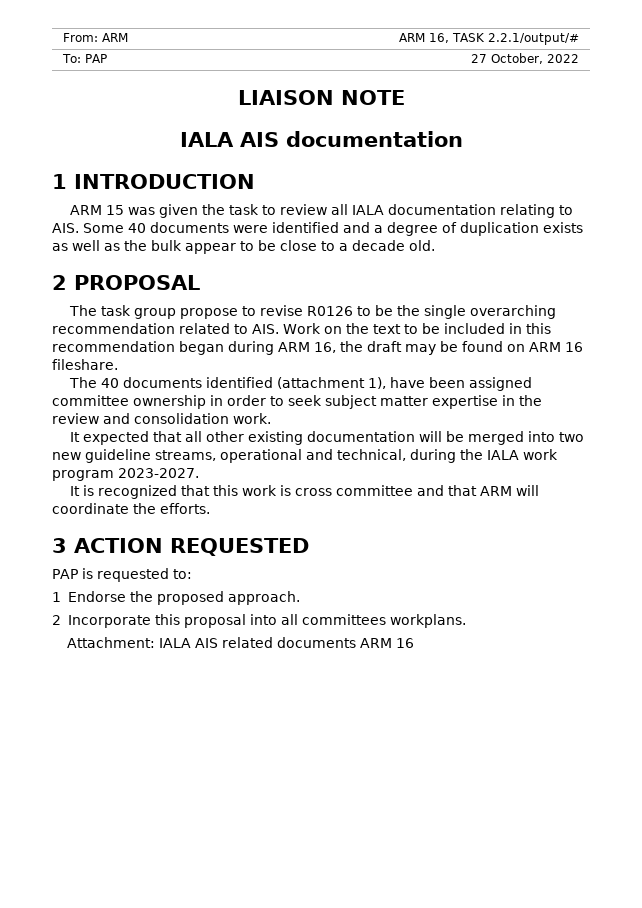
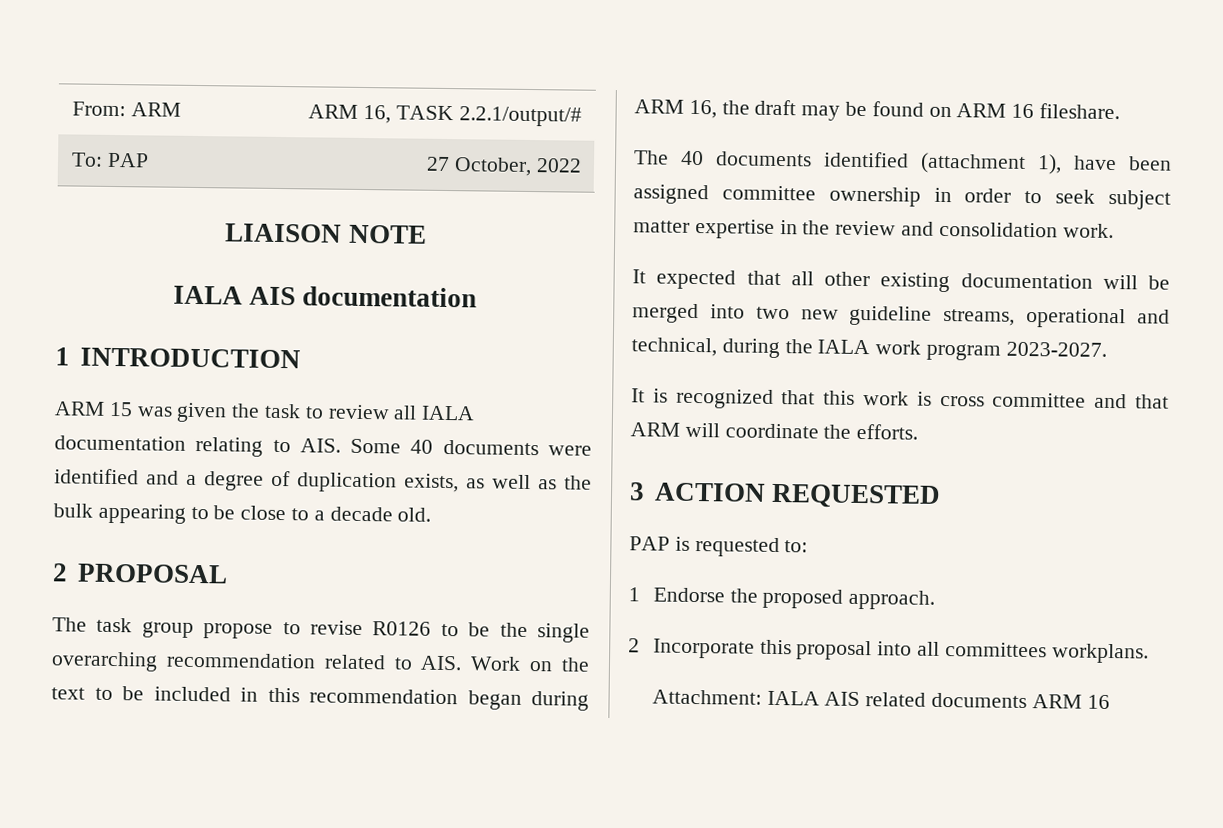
[543,222,583,233] exists -> [404,473,459,493] exists,
[185,243,236,254] appear -> [97,503,186,524] appearing

